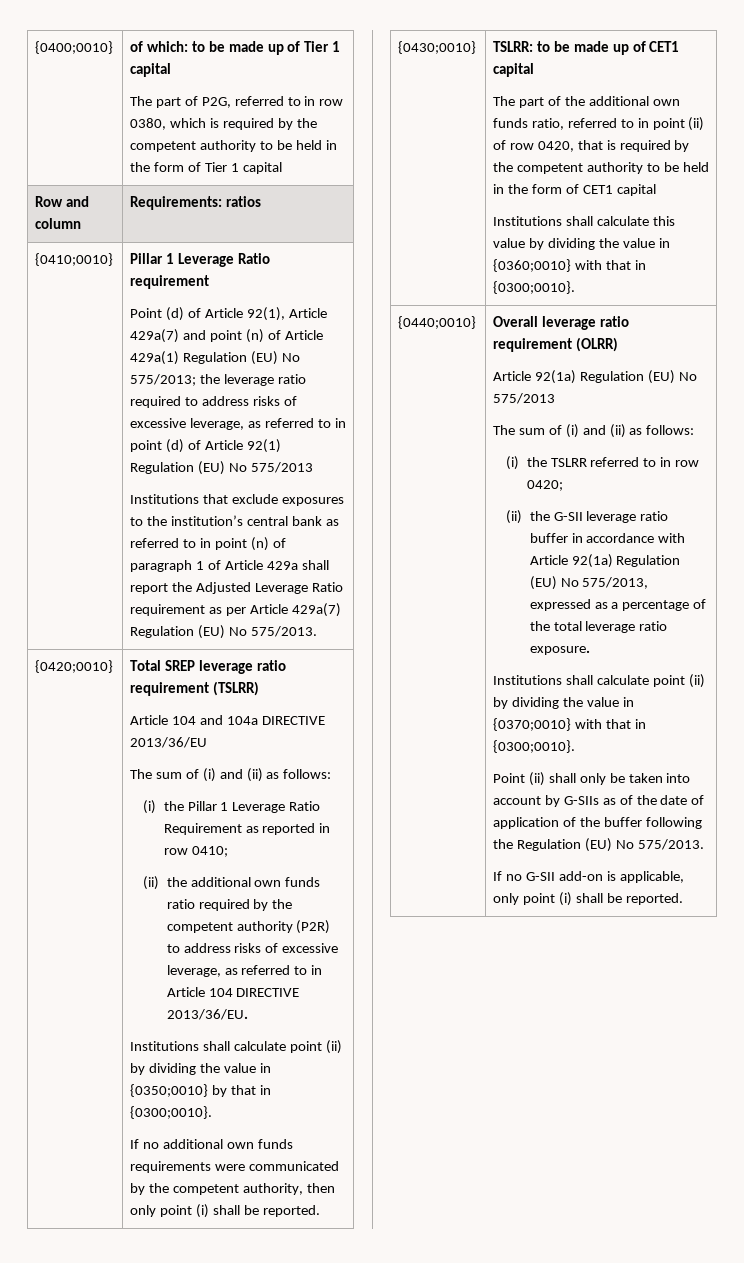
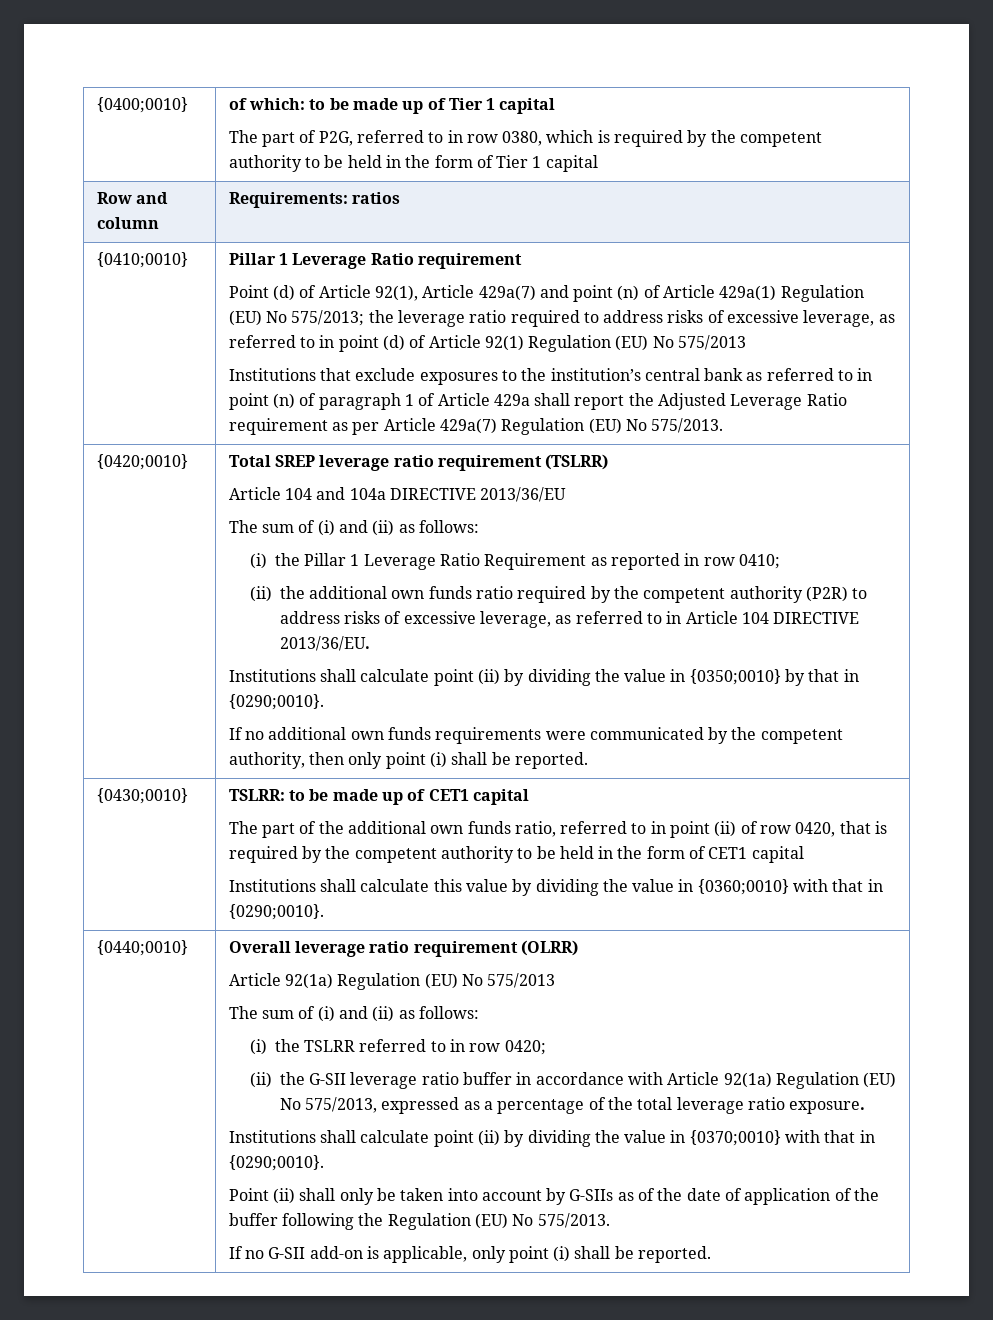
[129,1106,212,1119] {0300;0010}. -> [228,694,324,710] {0290;0010}.
[492,281,575,294] {0300;0010}. -> [228,904,324,920] {0290;0010}.
[492,740,575,753] {0300;0010}. -> [228,1155,324,1171] {0290;0010}.

